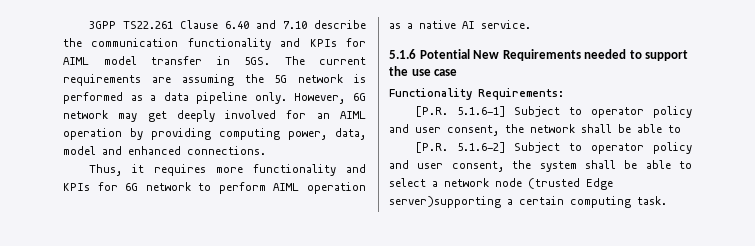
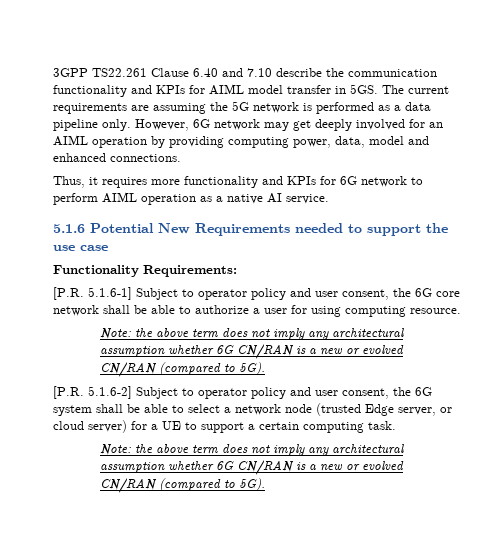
(524, 128) none -> [415,288,460,297] 6G core
(681, 129) none -> [195,305,461,317] [100,328,405,340] [100,344,405,359] [100,362,266,377] authorize a user for using computing resource. // Note: the above term does not imply any architectural assumption whether 6G CN/RAN is a new or evolved CN/RAN (compared to 5G).
(532, 164) none -> [415,387,432,396] 6G
[389,196,667,208] server)supporting a certain computing task. -> [398,407,452,416] [53,420,396,433] [100,444,405,456] [100,460,405,475] [100,478,266,493] server, or cloud server) for a UE to support a certain computing task. // Note: the above term does not imply any architectural assumption whether 6G CN/RAN is a new or evolved CN/RAN (compared to 5G).

